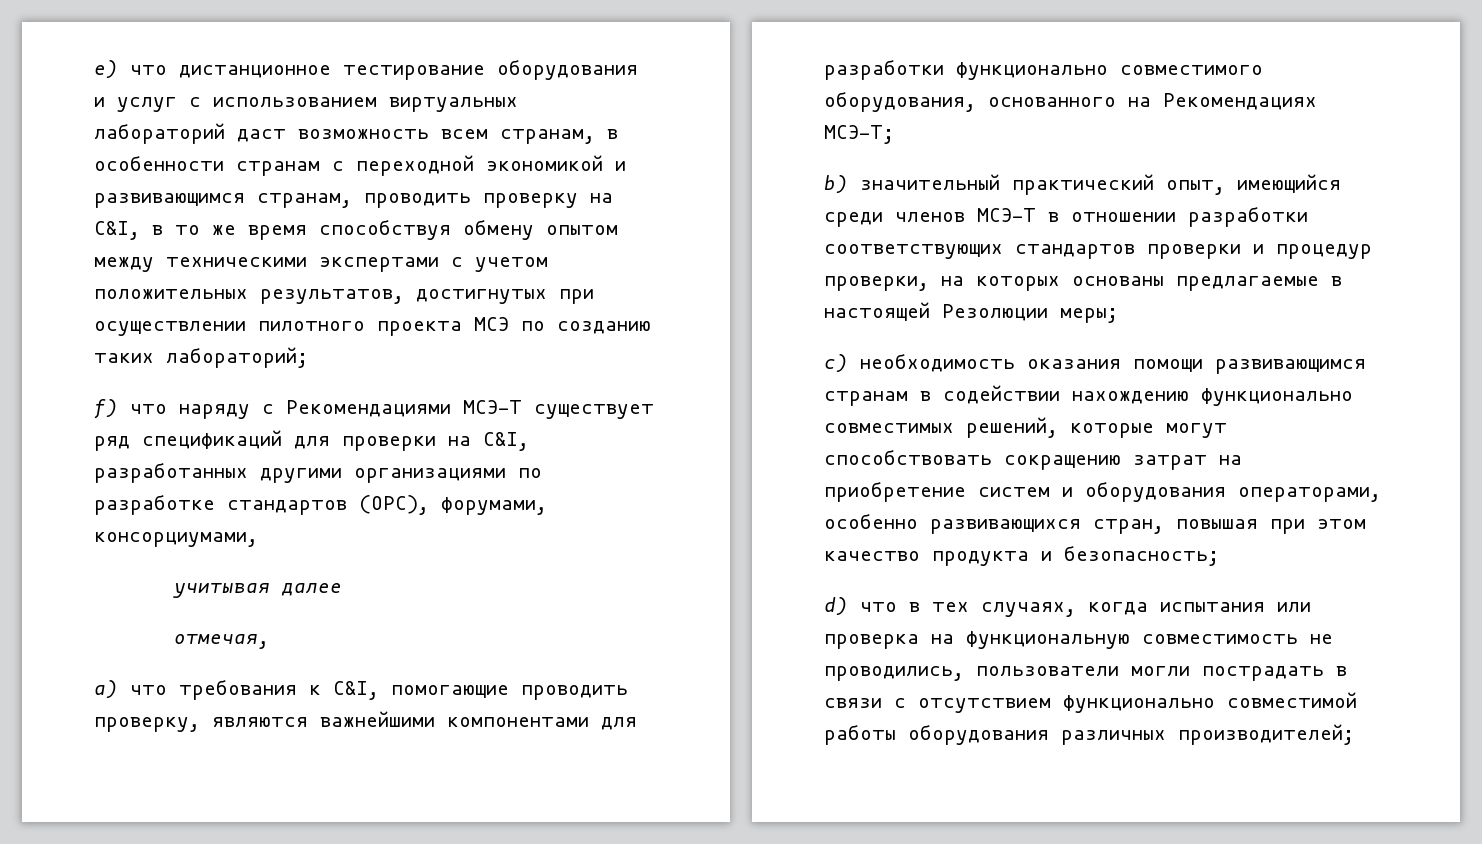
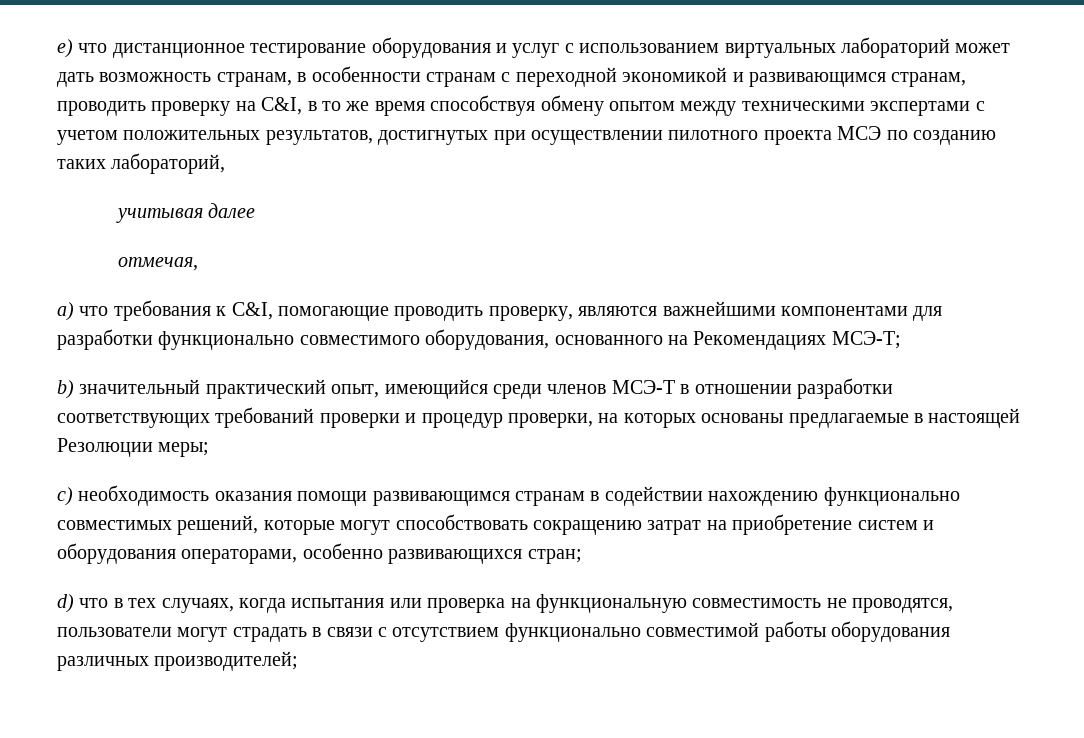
[237,129,488,142] даст возможность всем -> [955,43,1011,53] [57,72,212,87] может дать возможность
[166,347,308,368] [94,399,654,419] [94,430,529,451] [94,463,542,483] [94,495,547,515] [94,532,258,547] лабораторий; // f) что наряду с Рекомендациями МСЭ-Т существует ряд спецификаций для проверки на C&I, разработанных другими организациями по разработке стандартов (ОРС), форумами, консорциумами, -> [111,153,226,174] лабораторий,
[1015,244,1135,259] стандартов -> [215,407,315,428] требований
[1093,519,1366,534] [824,546,1219,566] стран, повышая при этом качество продукта и безопасность; -> [527,549,582,564] стран;
[824,666,1324,681] проводились, пользователи могли пострадать -> [852,598,954,613] [57,627,307,642] проводятся, пользователи могут страдать

